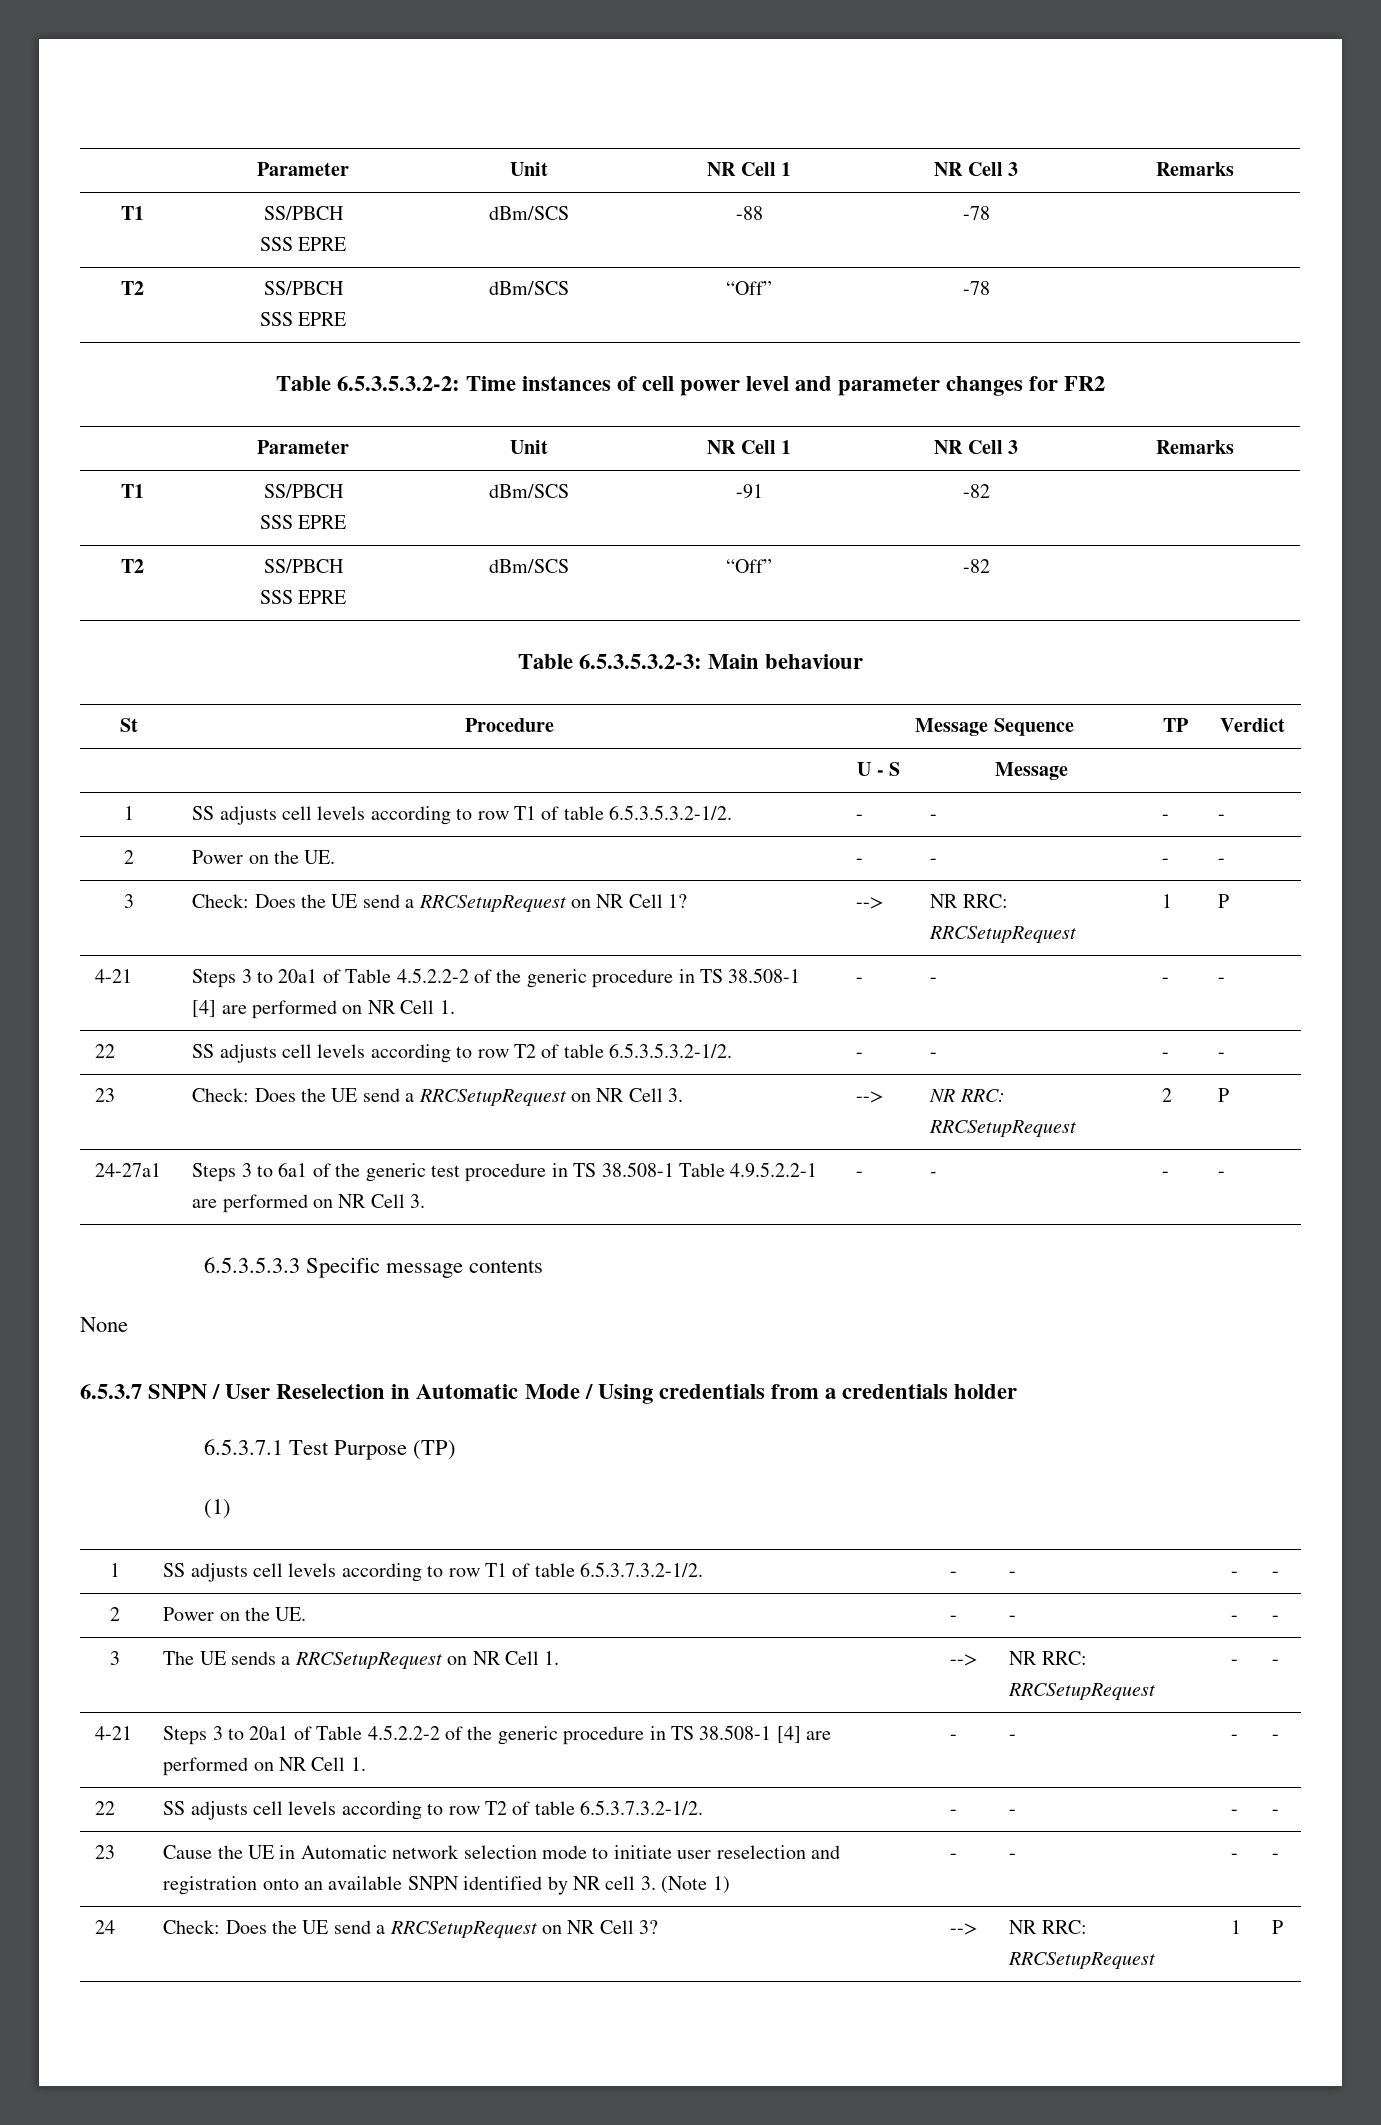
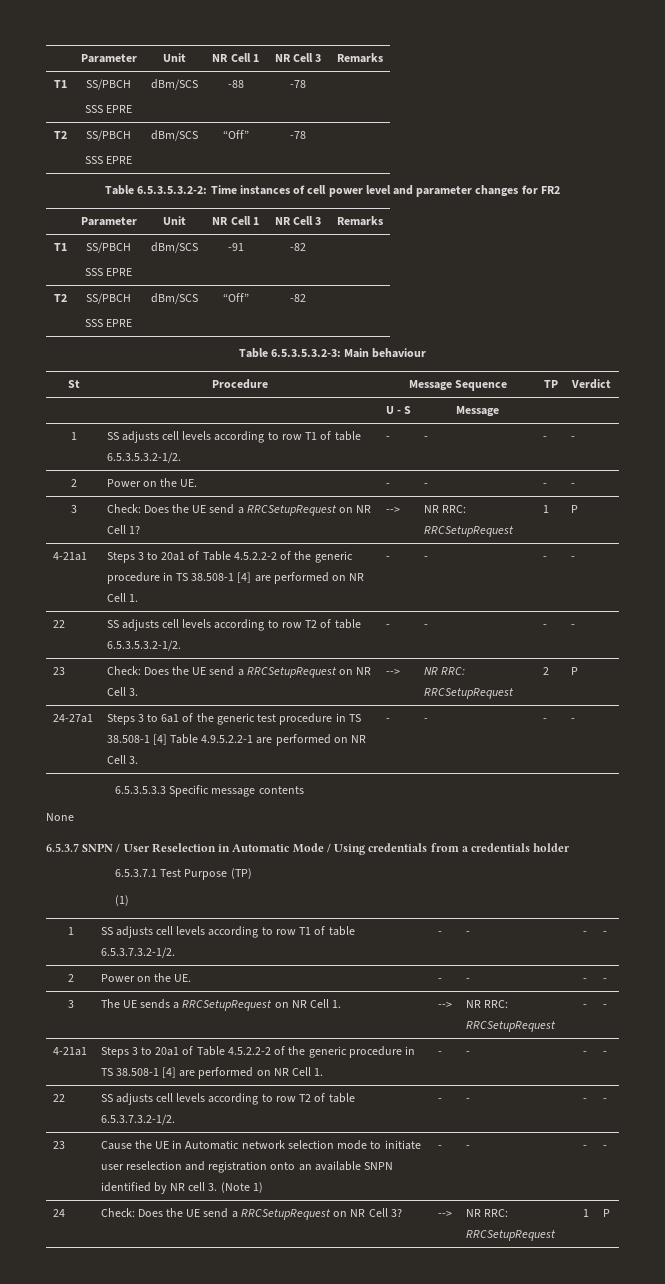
[95,969,133,983] 4-21 -> [52,552,87,561] 4-21a1
(674, 1169) none -> [152,734,167,745] [4]
[95,1726,133,1740] 4-21 -> [52,1047,87,1056] 4-21a1

